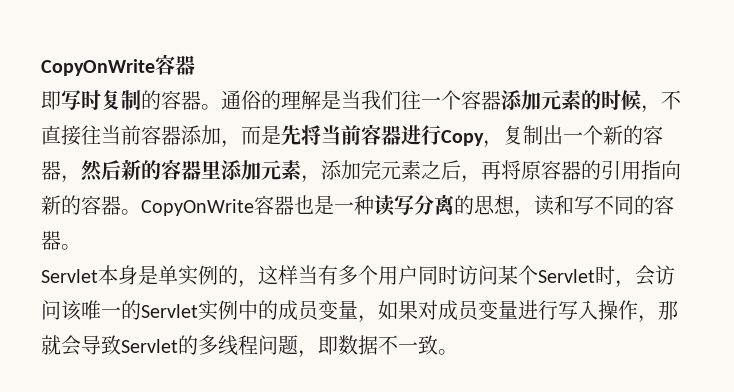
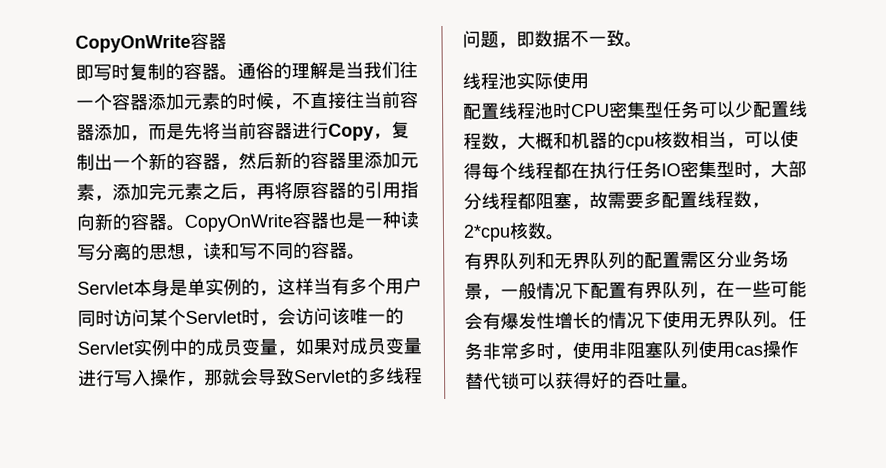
(458, 352) none -> [462,72,589,90] [463,100,808,120] [463,130,799,151] [463,160,807,180] [463,190,770,211] [463,222,565,242] [464,250,789,270] [464,280,807,301] [464,310,807,330] [464,340,799,361] [465,371,700,390] // 线程池实际使用 // 配置线程池时CPU密集型任务可以少配置线程数，大概和机器的cpu核数相当，可以使得每个线程都在执行任务IO密集型时，大部分线程都阻塞，故需要多配置线程数，2*cpu核数。 // 有界队列和无界队列的配置需区分业务场景，一般情况下配置有界队列，在一些可能会有爆发性增长的情况下使用无界队列。任务非常多时，使用非阻塞队列使用cas操作替代锁可以获得好的吞吐量。

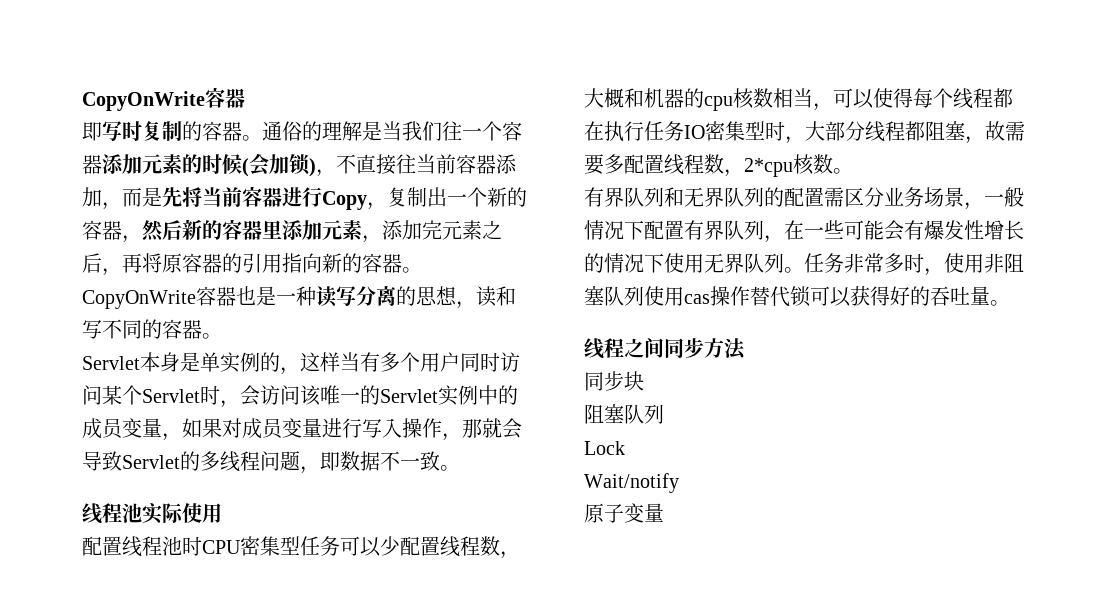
(275, 101) none -> [242,153,316,177] (会加锁)
(700, 386) none -> [584,338,746,360] [584,371,644,391] [584,404,664,424] [584,441,625,455] [584,473,679,493] [584,503,664,523] // 线程之间同步方法 // 同步块 // 阻塞队列 // Lock // Wait/notify // 原子变量

